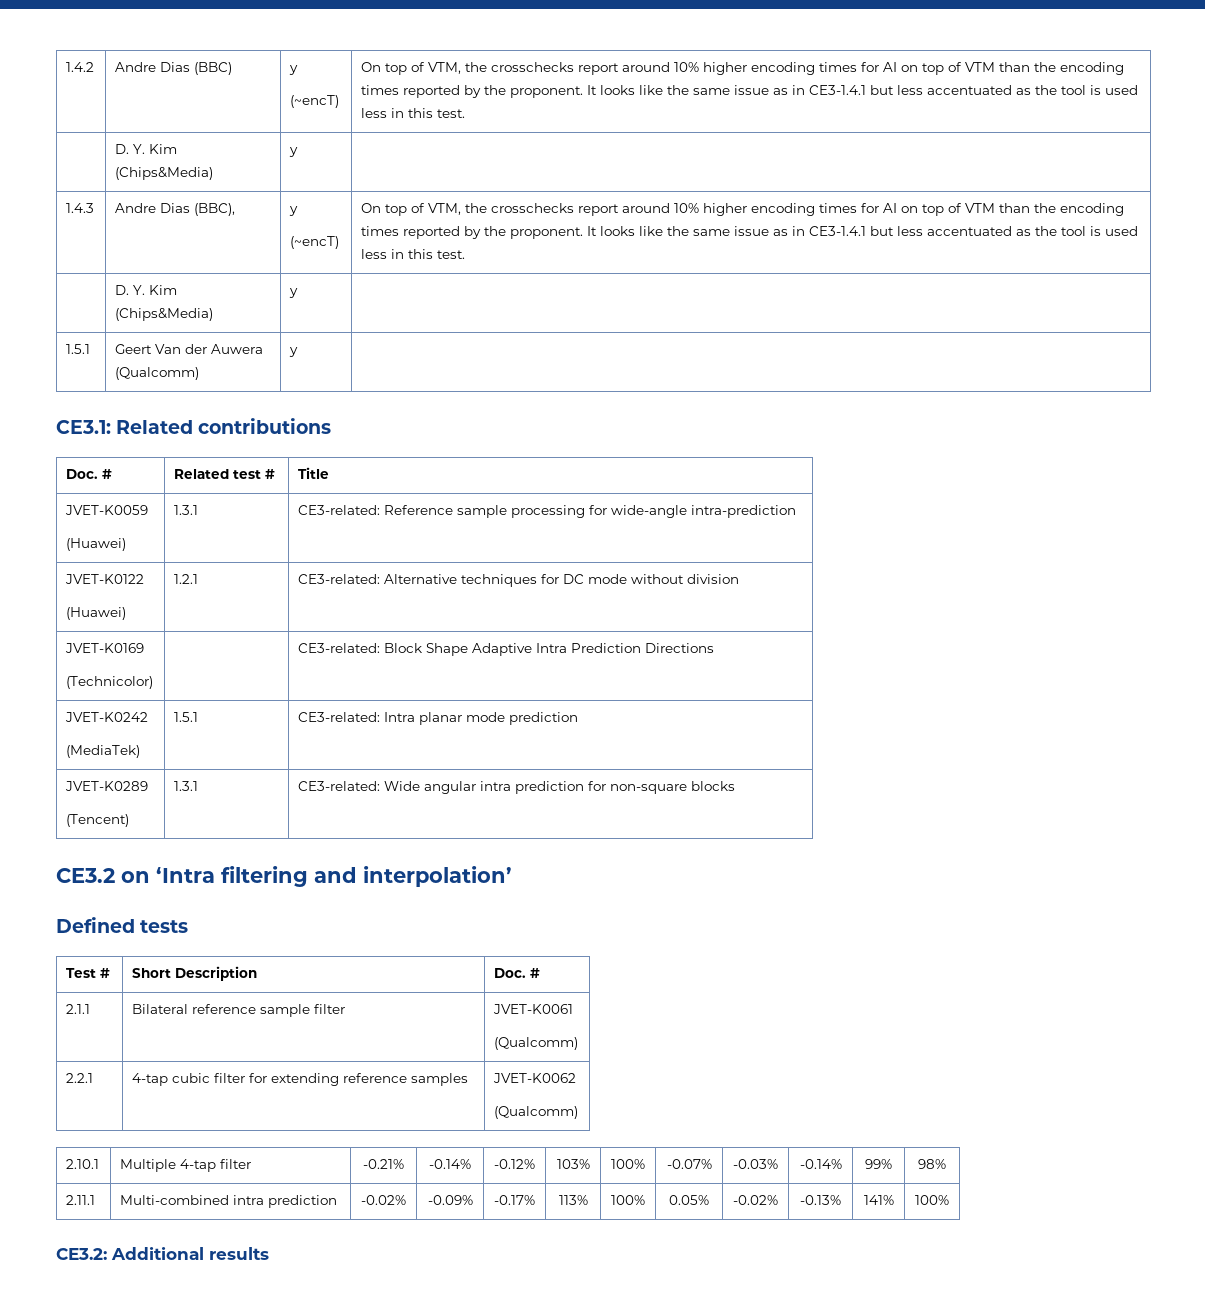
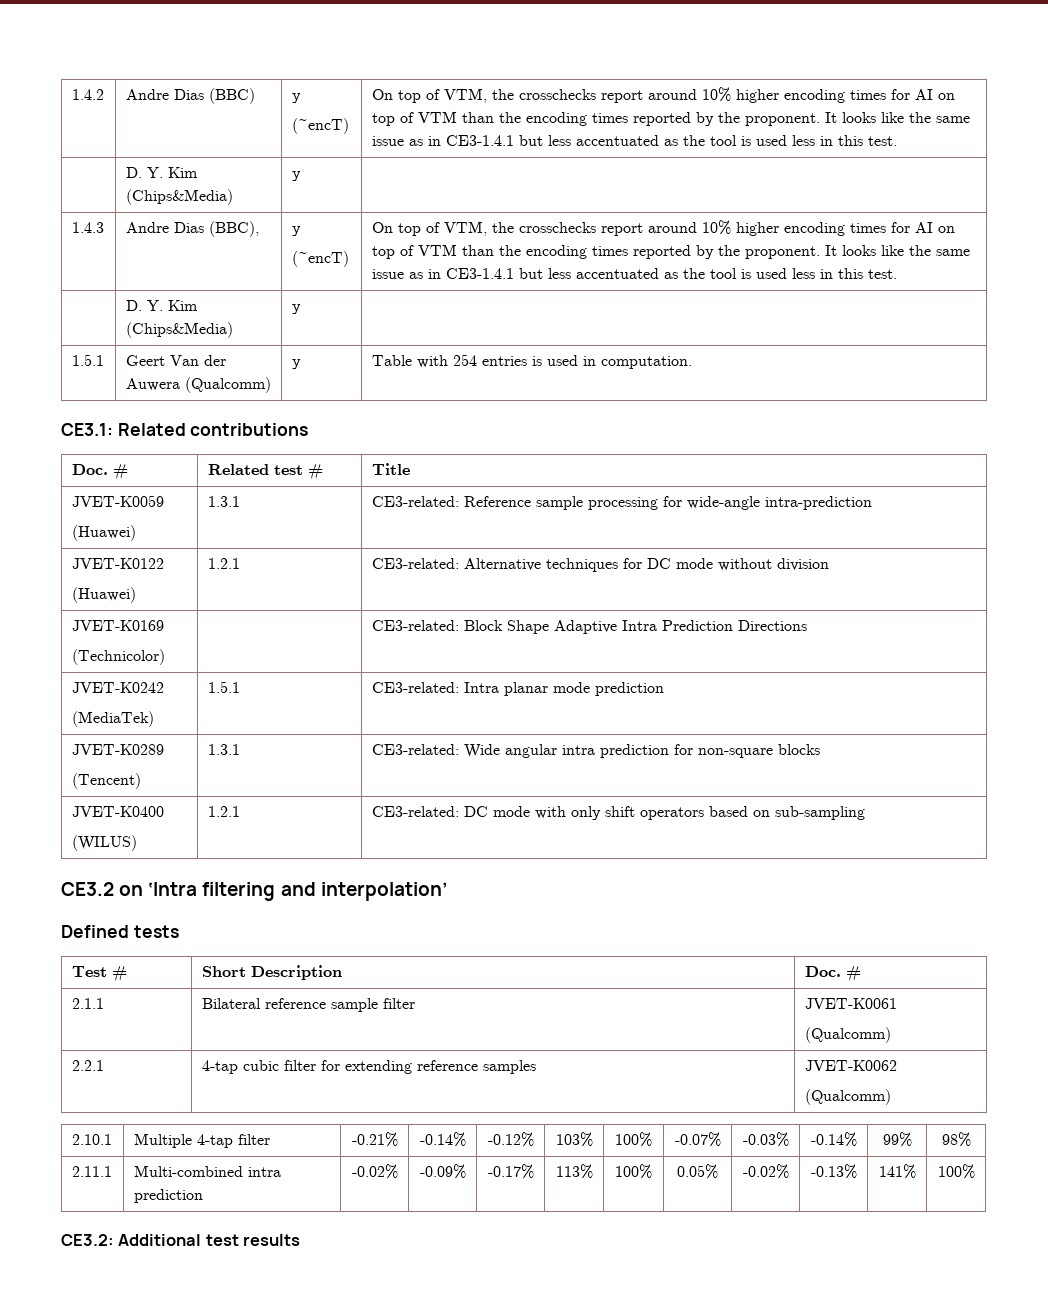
(299, 352) none -> [371,354,692,369] Table with 254 entries is used in computation.
(736, 786) none -> [71,806,164,817] [71,835,137,851] [207,806,240,817] [371,806,865,820] // JVET-K0400 // (WILUS) | 1.2.1 | CE3-related: DC mode with only shift operators based on sub-sampling
(204, 1253) none -> [205,1234,239,1246] test

